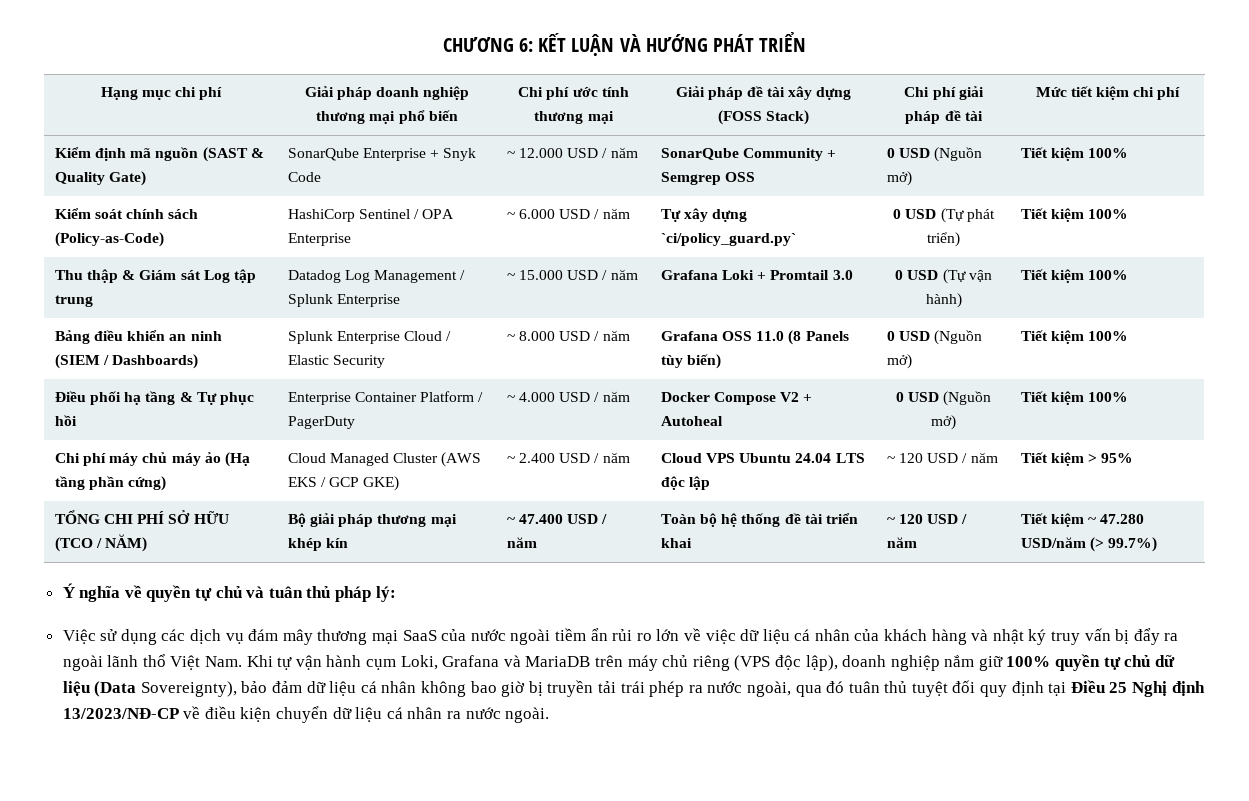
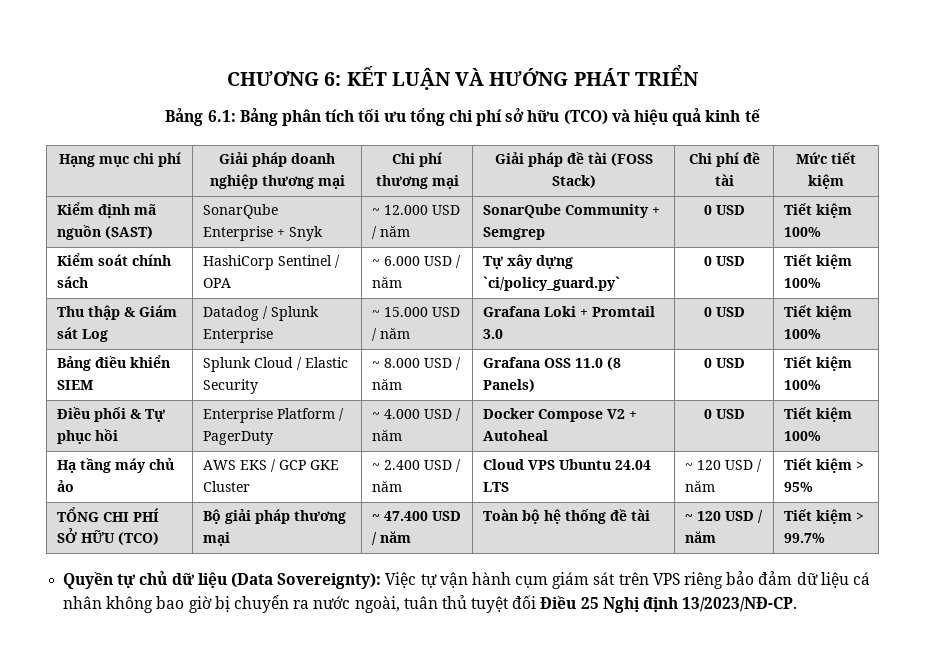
(807, 42) none -> [165,108,760,126] // Bảng 6.1: Bảng phân tích tối ưu tổng chi phí sở hữu (TCO) và hiệu quả kinh tế
[398,110,458,124] [518,87,629,100] phổ biến | Chi phí ước tính -> [392,152,442,167] | Chi phí
[788,86,852,100] xây dựng -> (607, 158) none
[958,86,984,100] [905,111,941,124] giải pháp -> (739, 159) none
[1133,87,1181,100] chi phí -> (844, 181) none
[202,147,264,162] [54,171,147,186] (SAST & Quality Gate) -> [105,226,154,239] (SAST)
[287,172,321,182] Code -> (324, 233) none
[725,172,756,182] [886,147,983,162] [886,171,912,186] OSS | 0 USD (Nguồn mở) -> [703,205,745,215] | 0 USD
[54,232,164,247] (Policy-as-Code) -> (89, 282) none
[287,233,351,246] Enterprise -> (232, 283) none
[940,208,995,223] [927,232,960,247] (Tự phát triển) -> (745, 261) none
[233,269,256,283] [54,295,93,307] tập trung -> (109, 335) none
[345,270,458,283] Log Management -> (260, 313) none
[942,269,992,284] [925,293,962,308] (Tự vận hành) -> (745, 312) none
[169,331,222,341] [54,354,199,369] [287,331,401,344] an ninh (SIEM / Dashboards) | Splunk Enterprise -> [57,380,94,390] [203,357,252,372] SIEM | Splunk
[805,331,849,341] [660,354,722,369] [886,330,983,345] [886,354,912,369] Panels tùy biến) | 0 USD (Nguồn mở) -> [483,379,536,392] [703,358,745,368] Panels) | 0 USD
[124,391,176,405] hạ tầng -> (127, 414) none
[355,392,418,402] Container -> (274, 415) none
[943,391,992,406] [931,415,956,430] [1020,391,1129,405] [54,452,201,466] (Nguồn mở) | Tiết kiệm 100% // Chi phí máy chủ máy -> [784,407,853,422] [784,431,822,441] [57,458,175,473] | Tiết kiệm 100% // Hạ tầng máy chủ
[224,452,250,467] [54,476,167,491] [287,452,482,467] (Hạ tầng phần cứng) | Cloud Managed Cluster (AWS -> [203,460,237,470] | AWS
[363,476,400,491] GKE) -> [310,460,340,470] [203,481,251,492] GKE Cluster
[660,476,711,490] độc lập -> (510, 487) none
[54,534,148,552] (TCO / NĂM) -> [118,532,160,545] (TCO)
[287,538,349,551] khép kín -> (231, 539) none
[825,513,858,524] [660,538,692,548] [886,514,968,524] [886,537,917,548] [1020,513,1145,527] [1020,537,1158,552] [62,583,396,602] [62,628,1179,645] [62,654,1101,671] triển khai | ~ 120 USD / năm | Tiết kiệm ~ 47.280 USD/năm (> 99.7%) // Ý nghĩa về quyền tự chủ và tuân thủ pháp lý: // Việc sử dụng các dịch vụ đám mây thương mại SaaS của nước ngoài tiềm ẩn rủi ro lớn về việc dữ liệu cá nhân của khách hàng và nhật ký truy vấn bị đẩy ra ngoài lãnh thổ Việt Nam. Khi tự vận hành cụm Loki, Grafana và MariaDB trên máy chủ riêng (VPS độc lập), doanh nghiệp nắm giữ 100% quyền -> [685,510,764,523] [685,531,717,543] [784,509,865,524] [784,533,826,543] [63,572,114,589] | ~ 120 USD / năm | Tiết kiệm > 99.7% // Quyền
[140,681,237,697] Sovereignty), -> [277,572,724,589] Sovereignty): Việc tự vận hành cụm giám sát trên VPS riêng
[547,680,685,697] truyền tải trái phép -> [233,595,289,613] chuyển
[795,681,845,697] qua đó -> (400, 604) none
[980,681,1067,697] quy định tại -> (537, 602) none
[62,706,550,723] 13/2023/NĐ-CP về điều kiện chuyển dữ liệu cá nhân ra nước ngoài. -> [682,597,798,612] 13/2023/NĐ-CP.

